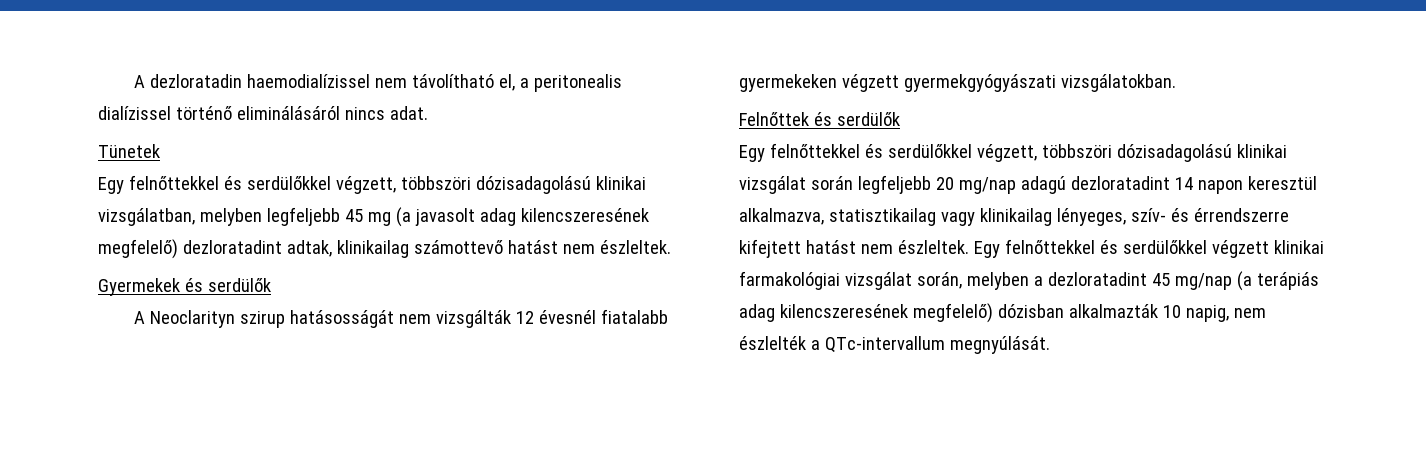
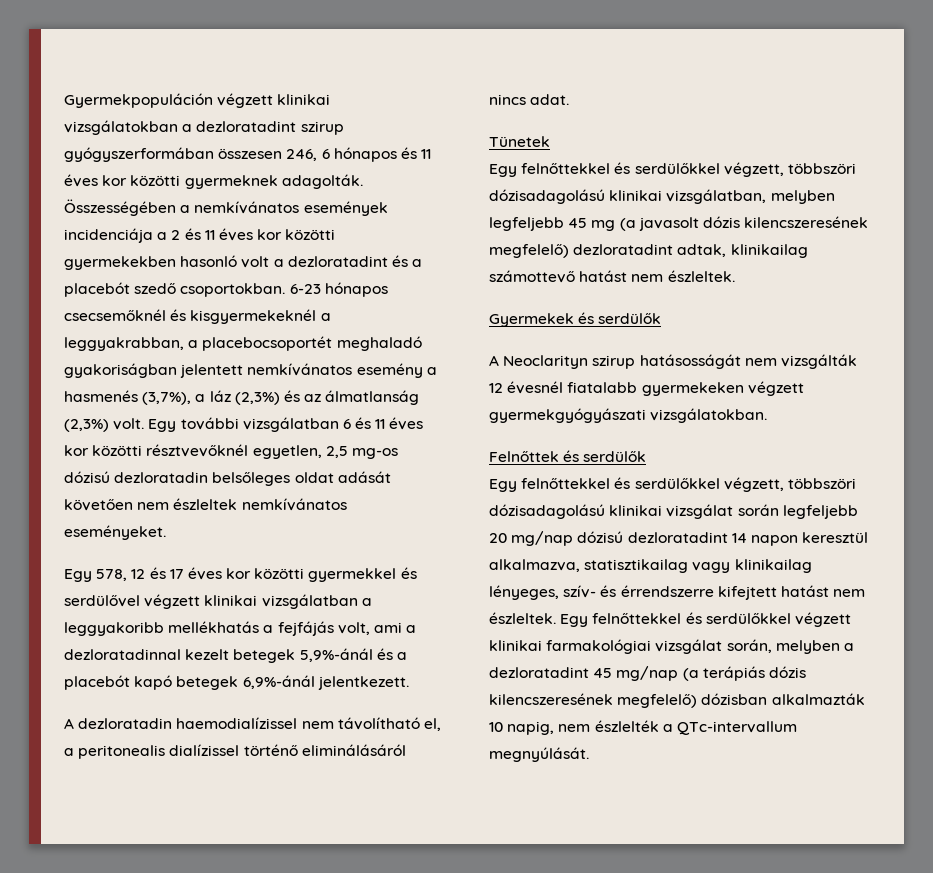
(133, 81) none -> [64,93,331,108] [64,120,344,135] [64,147,432,162] [64,174,363,189] [64,199,388,216] [64,228,336,243] [64,255,423,270] [64,282,388,297] [64,309,331,324] [64,336,422,351] [64,363,437,378] [64,390,420,405] [64,417,424,432] [64,444,398,459] [64,471,391,486] [64,498,347,511] [64,525,166,540] [64,567,417,582] [64,594,372,609] [64,621,417,636] [64,648,407,663] [64,675,409,690] Gyermekpopuláción végzett klinikai vizsgálatokban a dezloratadint szirup gyógyszerformában összesen 246, 6 hónapos és 11 éves kor közötti gyermeknek adagolták. Összességében a nemkívánatos események incidenciája a 2 és 11 éves kor közötti gyermekekben hasonló volt a dezloratadint és a placebót szedő csoportokban. 6-23 hónapos csecsemőknél és kisgyermekeknél a leggyakrabban, a placebocsoportét meghaladó gyakoriságban jelentett nemkívánatos esemény a hasmenés (3,7%), a láz (2,3%) és az álmatlanság (2,3%) volt. Egy további vizsgálatban 6 és 11 éves kor közötti résztvevőknél egyetlen, 2,5 mg-os dózisú dezloratadin belsőleges oldat adását követően nem észleltek nemkívánatos eseményeket. // Egy 578, 12 és 17 éves kor közötti gyermekkel és serdülővel végzett klinikai vizsgálatban a leggyakoribb mellékhatás a fejfájás volt, ami a dezloratadinnal kezelt betegek 5,9%-ánál és a placebót kapó betegek 6,9%-ánál jelentkezett. //
[479,208,516,226] adag -> [702,216,740,228] dózis
[1020,176,1066,194] adagú -> [577,531,624,543] dózisú
[739,304,775,322] adag -> [768,666,806,678] dózis

